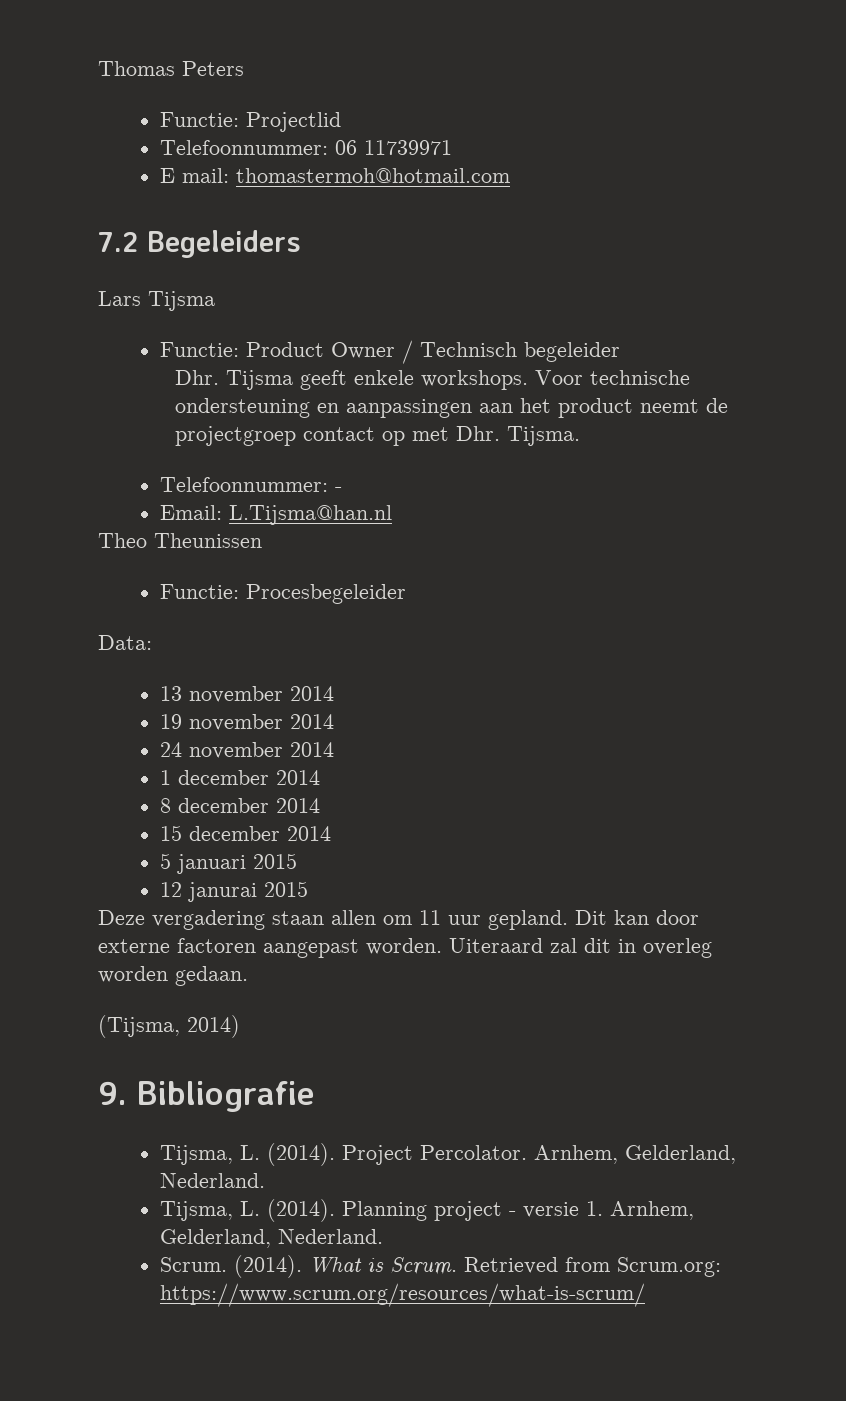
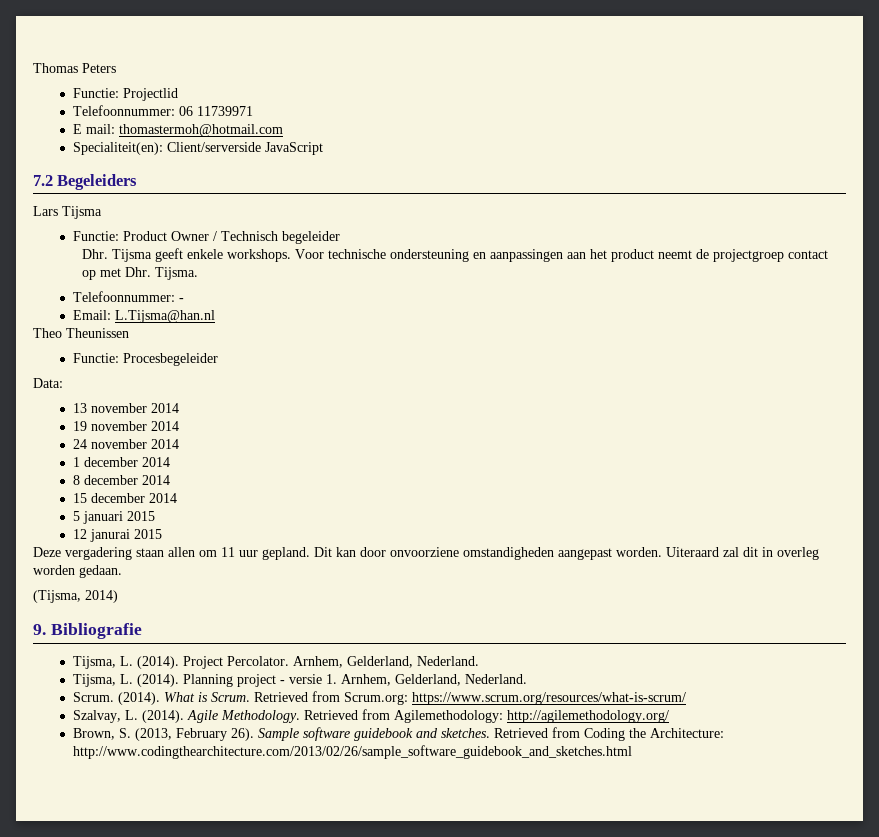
(511, 175) none -> [72,142,323,155] // Specialiteit(en): Client/serverside JavaScript
[98,938,256,953] externe factoren -> [390,547,554,560] onvoorziene omstandigheden
(646, 1295) none -> [72,709,669,723] [72,727,724,741] [72,745,632,759] // Szalvay, L. (2014). Agile Methodology. Retrieved from Agilemethodology: http://agilemethodology.org/ // Brown, S. (2013, February 26). Sample software guidebook and sketches. Retrieved from Coding the Architecture: http://www.codingthearchitecture.com/2013/02/26/sample_software_guidebook_and_sketches.html

